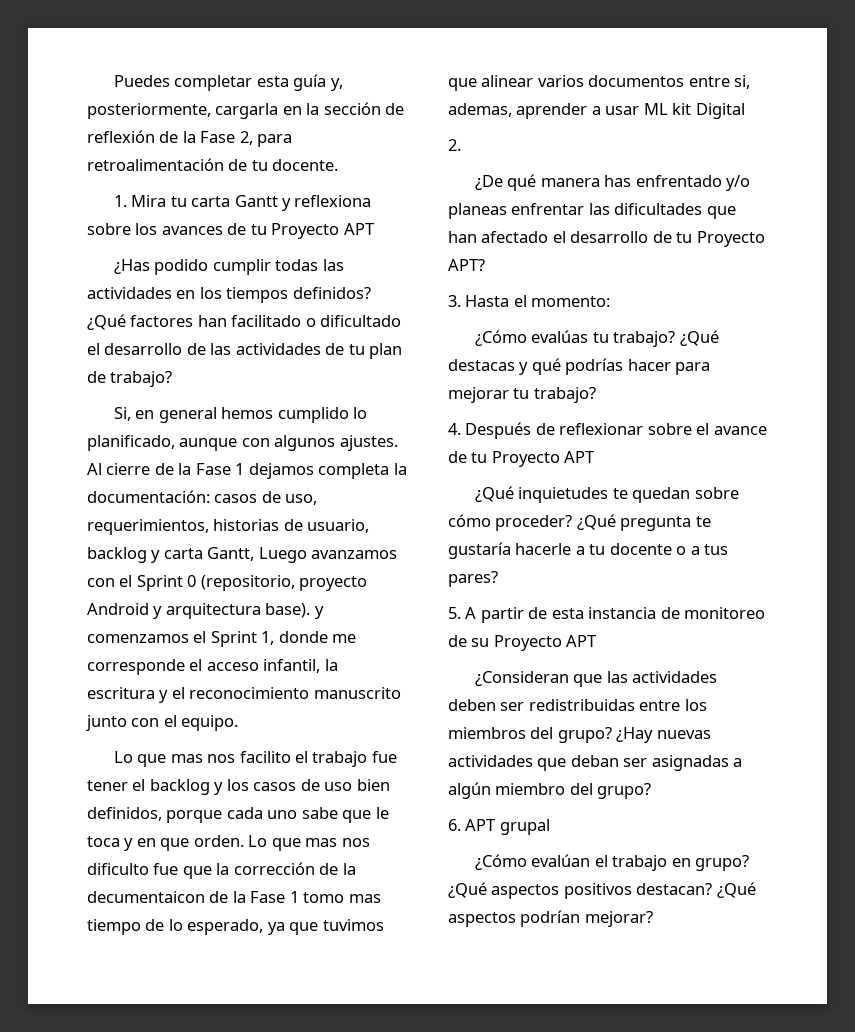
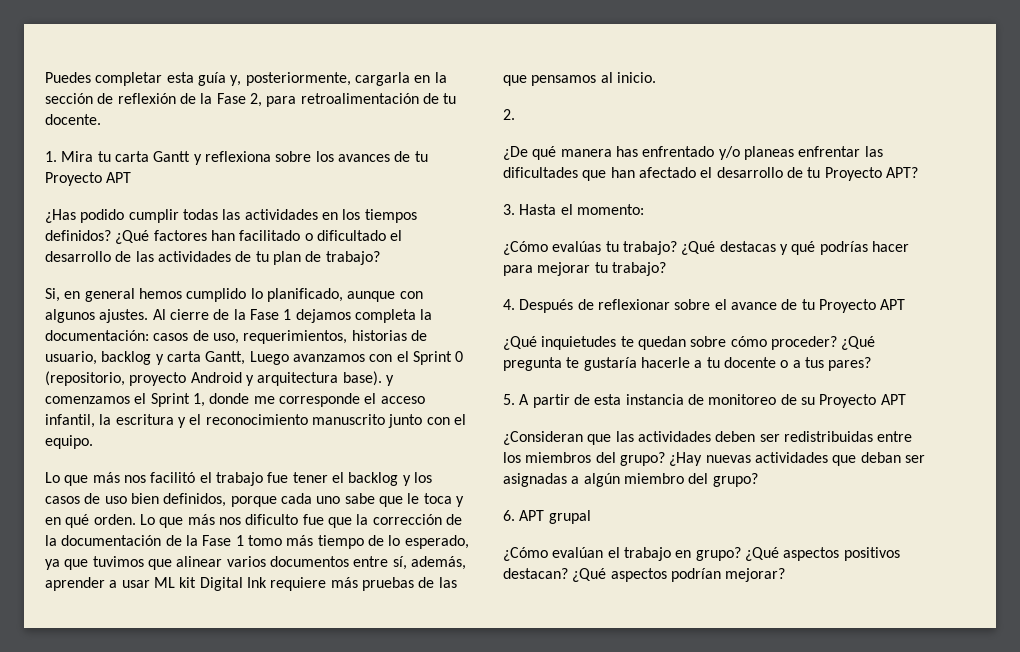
[170,751,291,763] mas nos facilito -> [92,472,196,483] más nos facilitó
[160,838,190,851] que -> [65,514,90,528] qué
[305,838,338,847] mas -> [187,514,215,525] más
[87,891,205,903] decumentaicon -> [61,535,162,546] documentación
[348,894,381,903] mas -> [286,535,314,546] más
[734,75,751,89] [448,103,512,117] si, ademas, -> [392,556,466,570] sí, además,
(745, 111) none -> [246,577,457,591] [503,72,656,86] Ink requiere más pruebas de las que pensamos al inicio.

